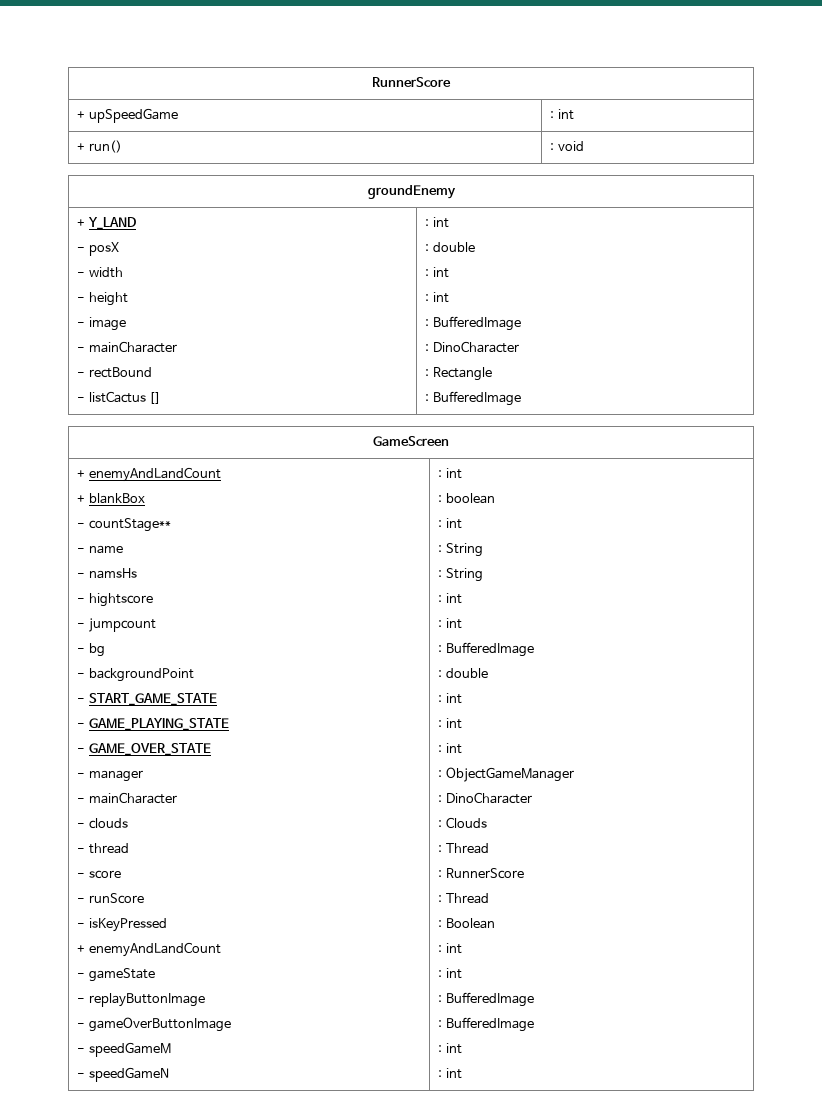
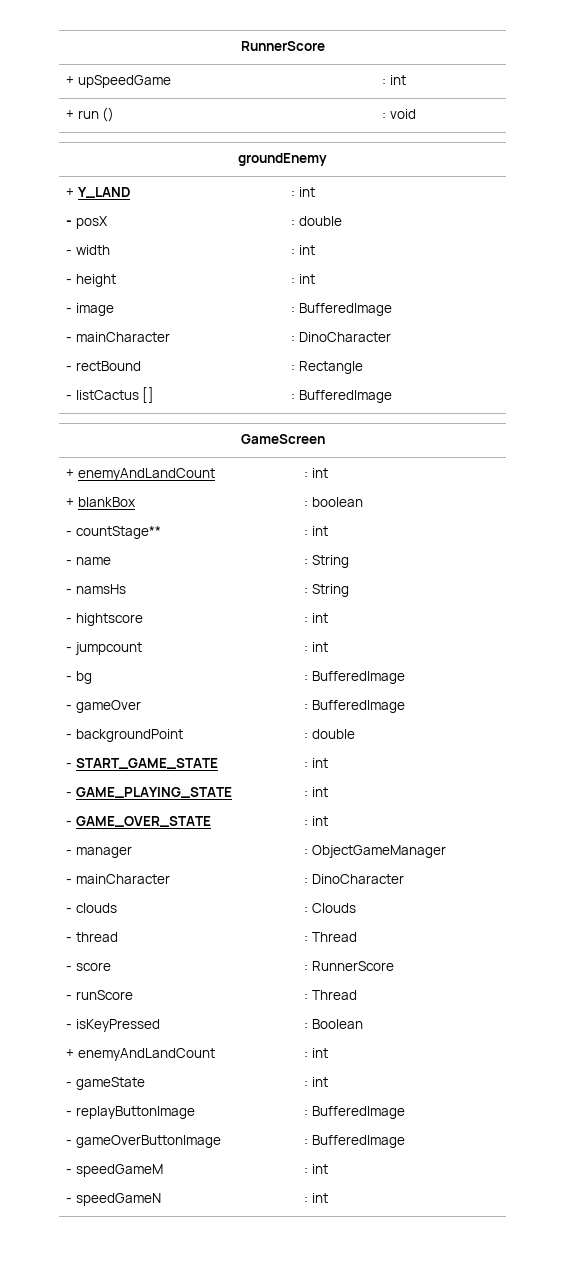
[88,140,122,153] run() -> [77,107,115,122] run ()
(105, 650) none -> [65,700,141,713] // - gameOver
(534, 649) none -> [303,700,405,713] // : BufferedImage

